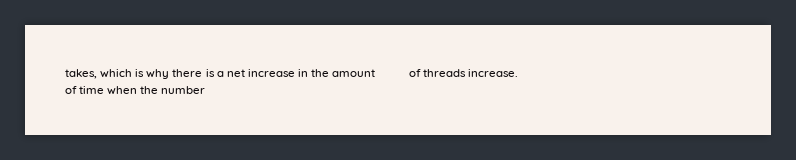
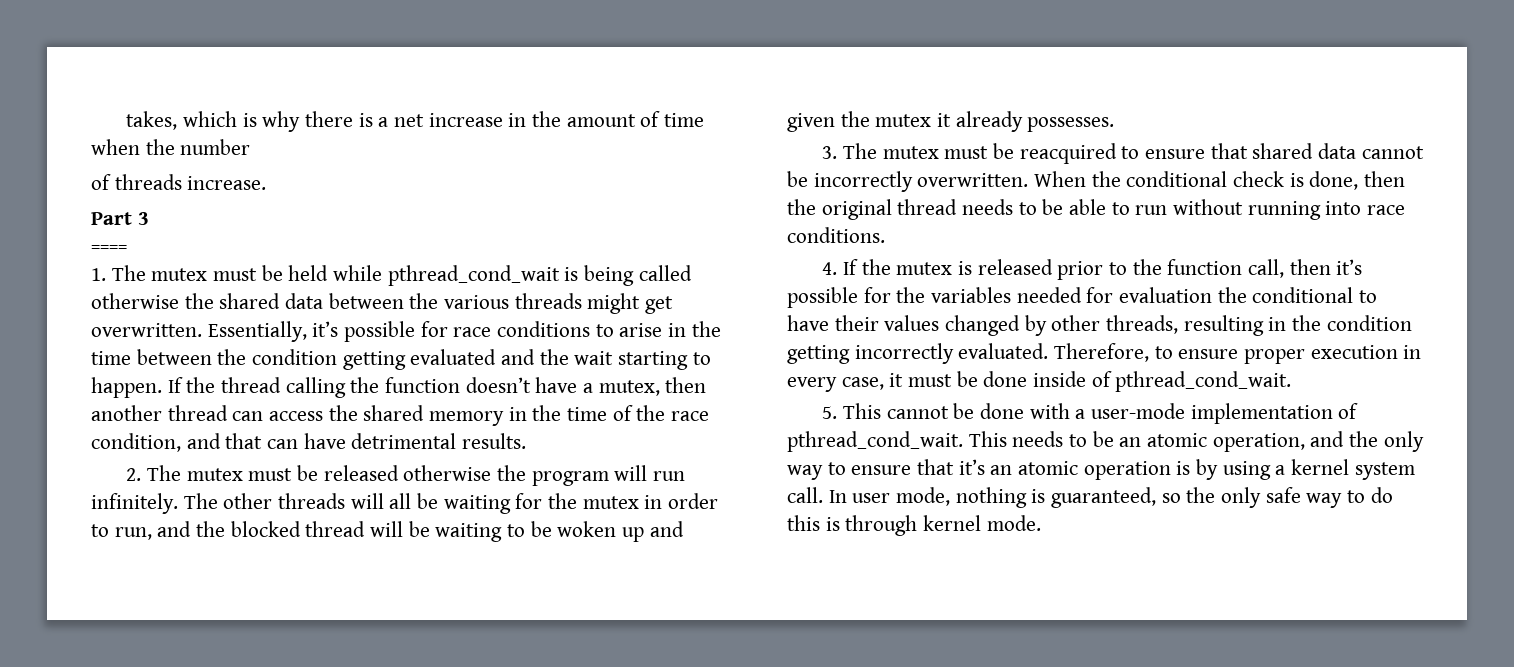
(519, 73) none -> [91,212,149,225] [91,245,127,253] [91,265,692,286] [91,293,674,314] [91,321,721,342] [91,349,711,370] [91,377,707,398] [91,405,710,426] [91,433,527,452] [126,465,685,486] [91,493,719,514] [91,521,684,542] [787,111,1115,132] [822,143,1424,164] [787,171,1406,192] [787,199,1406,220] [787,227,885,243] [822,259,1363,280] [787,287,1378,308] [787,315,1412,336] [787,343,1422,364] [787,371,1292,392] [822,403,1359,424] [787,431,1424,452] [787,459,1415,480] [787,487,1393,508] [787,515,1041,536] // Part 3 // ==== // 1. The mutex must be held while pthread_cond_wait is being called otherwise the shared data between the various threads might get overwritten. Essentially, it’s possible for race conditions to arise in the time between the condition getting evaluated and the wait starting to happen. If the thread calling the function doesn’t have a mutex, then another thread can access the shared memory in the time of the race condition, and that can have detrimental results. // 2. The mutex must be released otherwise the program will run infinitely. The other threads will all be waiting for the mutex in order to run, and the blocked thread will be waiting to be woken up and given the mutex it already possesses. // 3. The mutex must be reacquired to ensure that shared data cannot be incorrectly overwritten. When the conditional check is done, then the original thread needs to be able to run without running into race conditions. // 4. If the mutex is released prior to the function call, then it’s possible for the variables needed for evaluation the conditional to have their values changed by other threads, resulting in the condition getting incorrectly evaluated. Therefore, to ensure proper execution in every case, it must be done inside of pthread_cond_wait. // 5. This cannot be done with a user-mode implementation of pthread_cond_wait. This needs to be an atomic operation, and the only way to ensure that it’s an atomic operation is by using a kernel system call. In user mode, nothing is guaranteed, so the only safe way to do this is through kernel mode.

